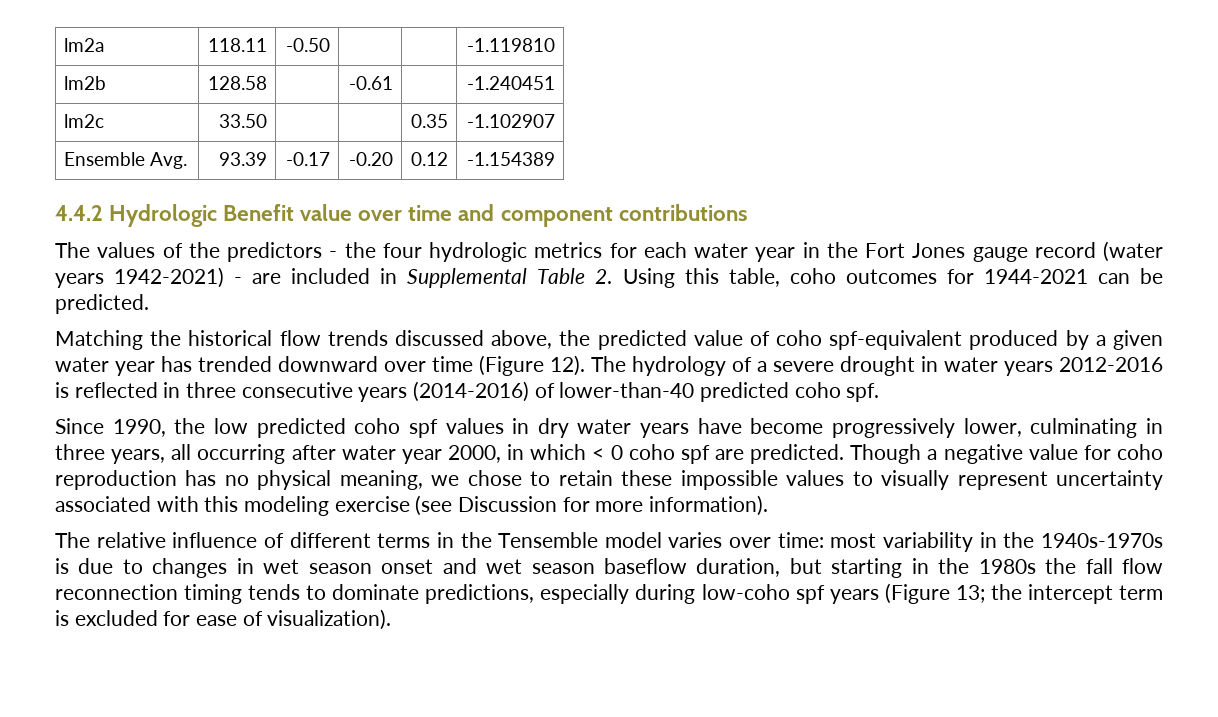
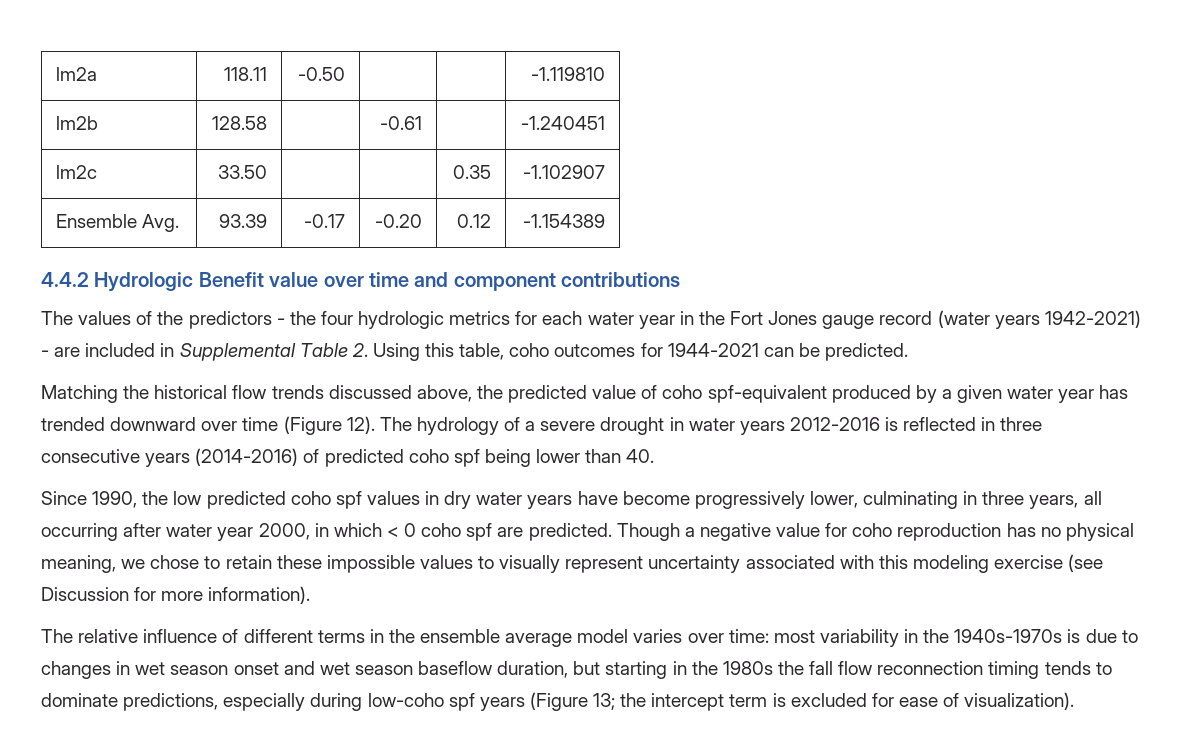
[559,382,880,402] lower-than-40 predicted coho spf. -> [324,449,655,467] predicted coho spf being lower than 40.
[498,532,599,548] Tensemble -> [420,629,573,647] ensemble average

